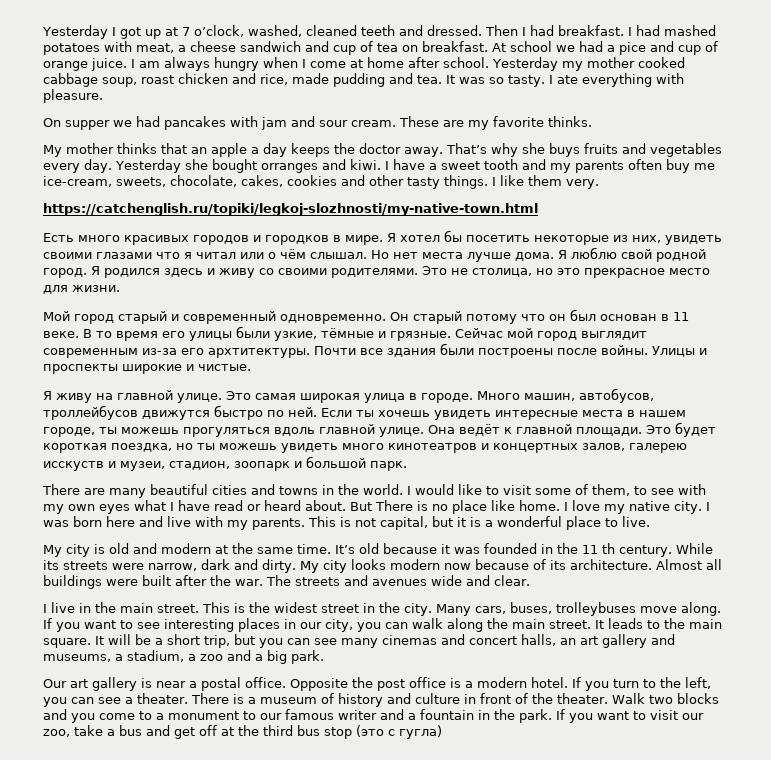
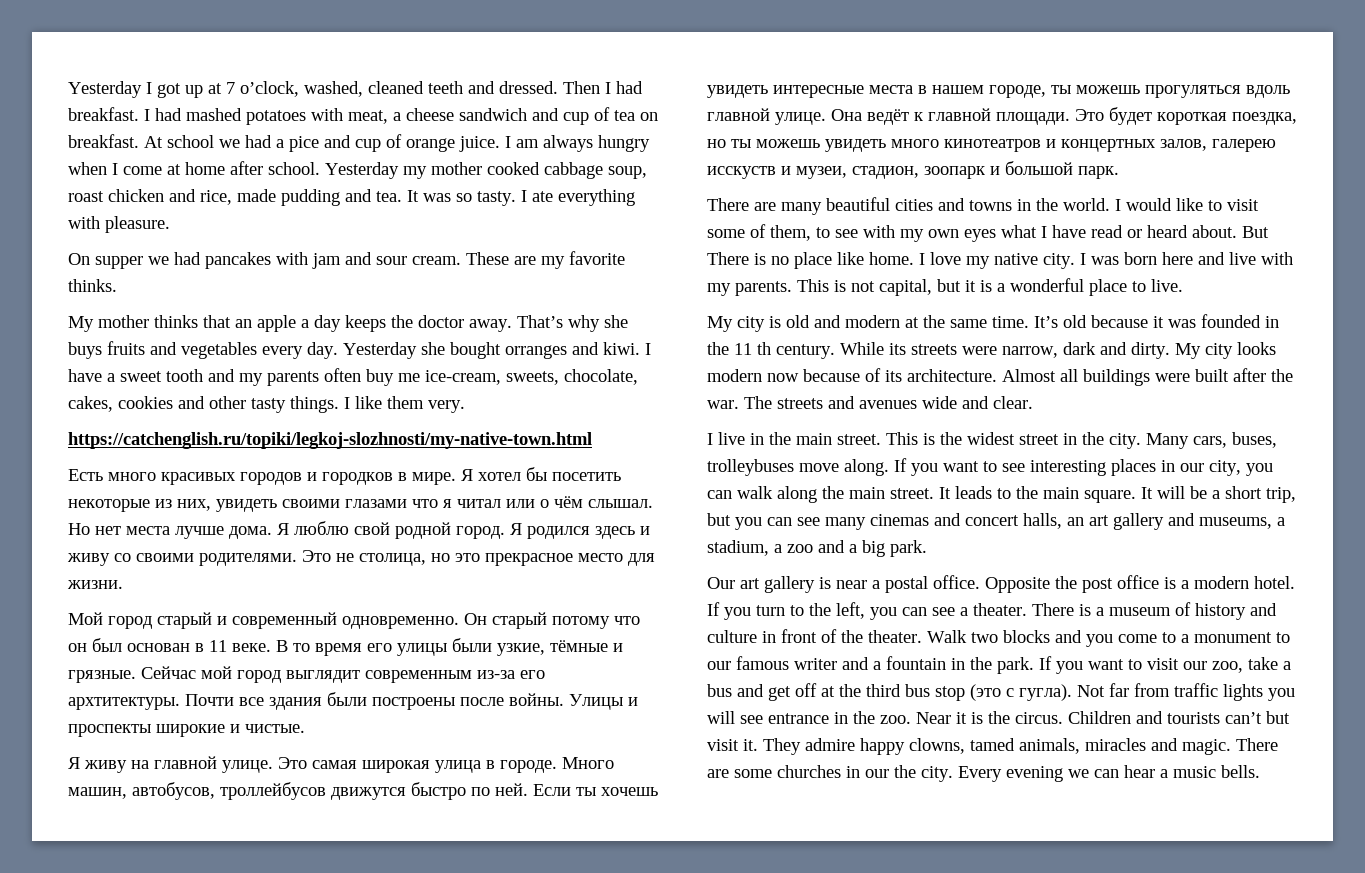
[399,725,442,739] гугла) -> [1019,683,1295,701] [707,711,1290,724] [707,738,1278,755] [707,765,1260,782] гугла). Not far from traffic lights you will see entrance in the zoo. Near it is the circus. Children and tourists can’t but visit it. They admire happy clowns, tamed animals, miracles and magic. There are some churches in our the city. Every evening we can hear a music bells.

